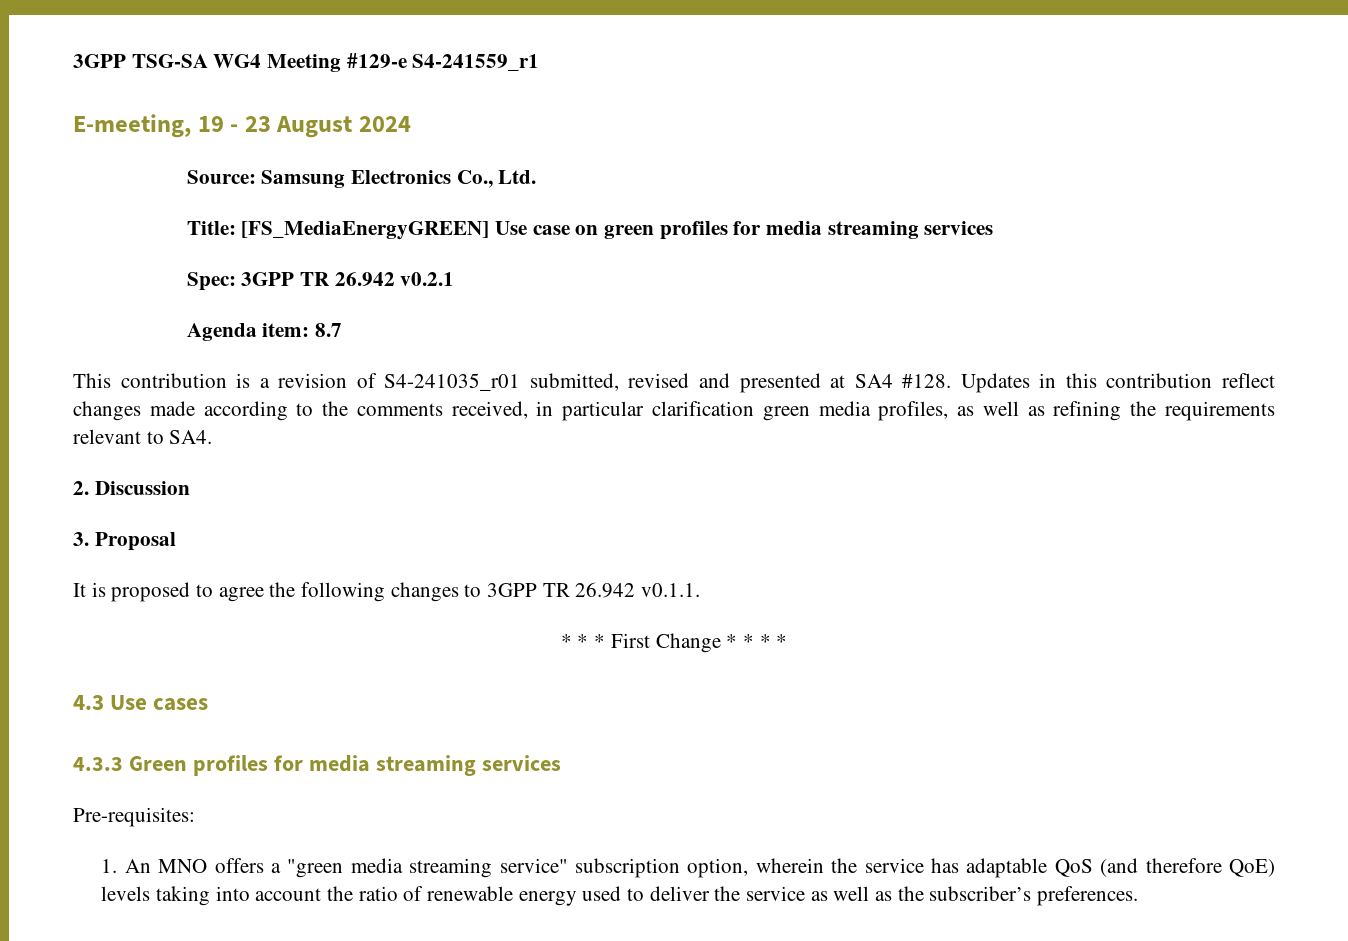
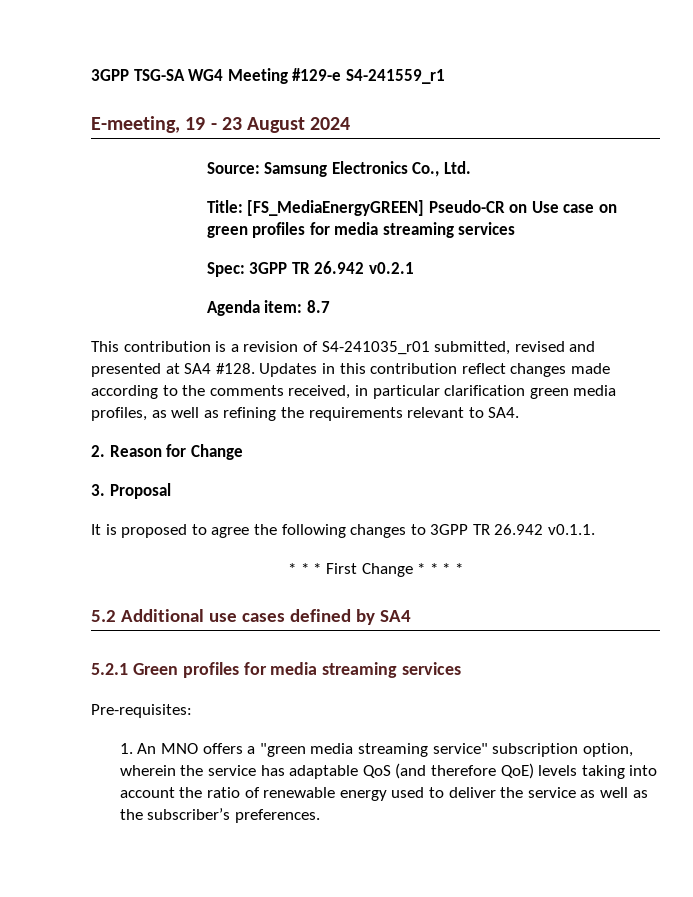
(490, 230) none -> [428,200,528,213] Pseudo-CR on
[94,481,190,495] Discussion -> [109,444,243,460] Reason for Change
[73,695,209,711] [73,757,123,771] 4.3 Use cases // 4.3.3 -> [91,609,411,625] [91,663,128,675] 5.2 Additional use cases defined by SA4 // 5.2.1

